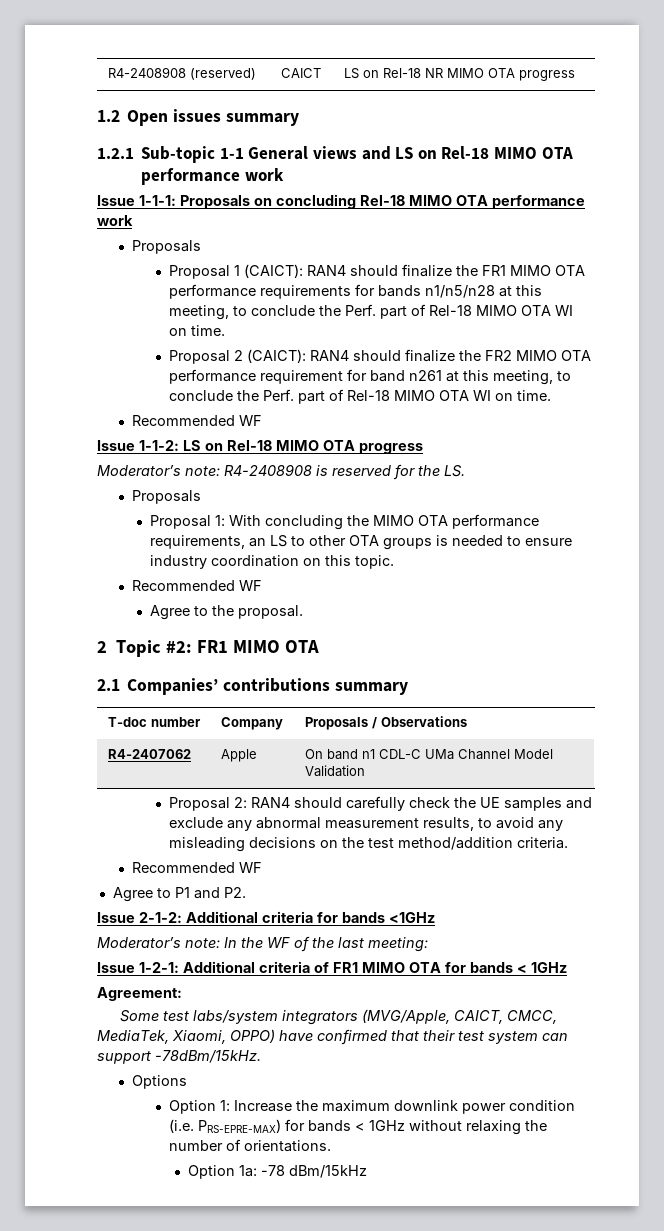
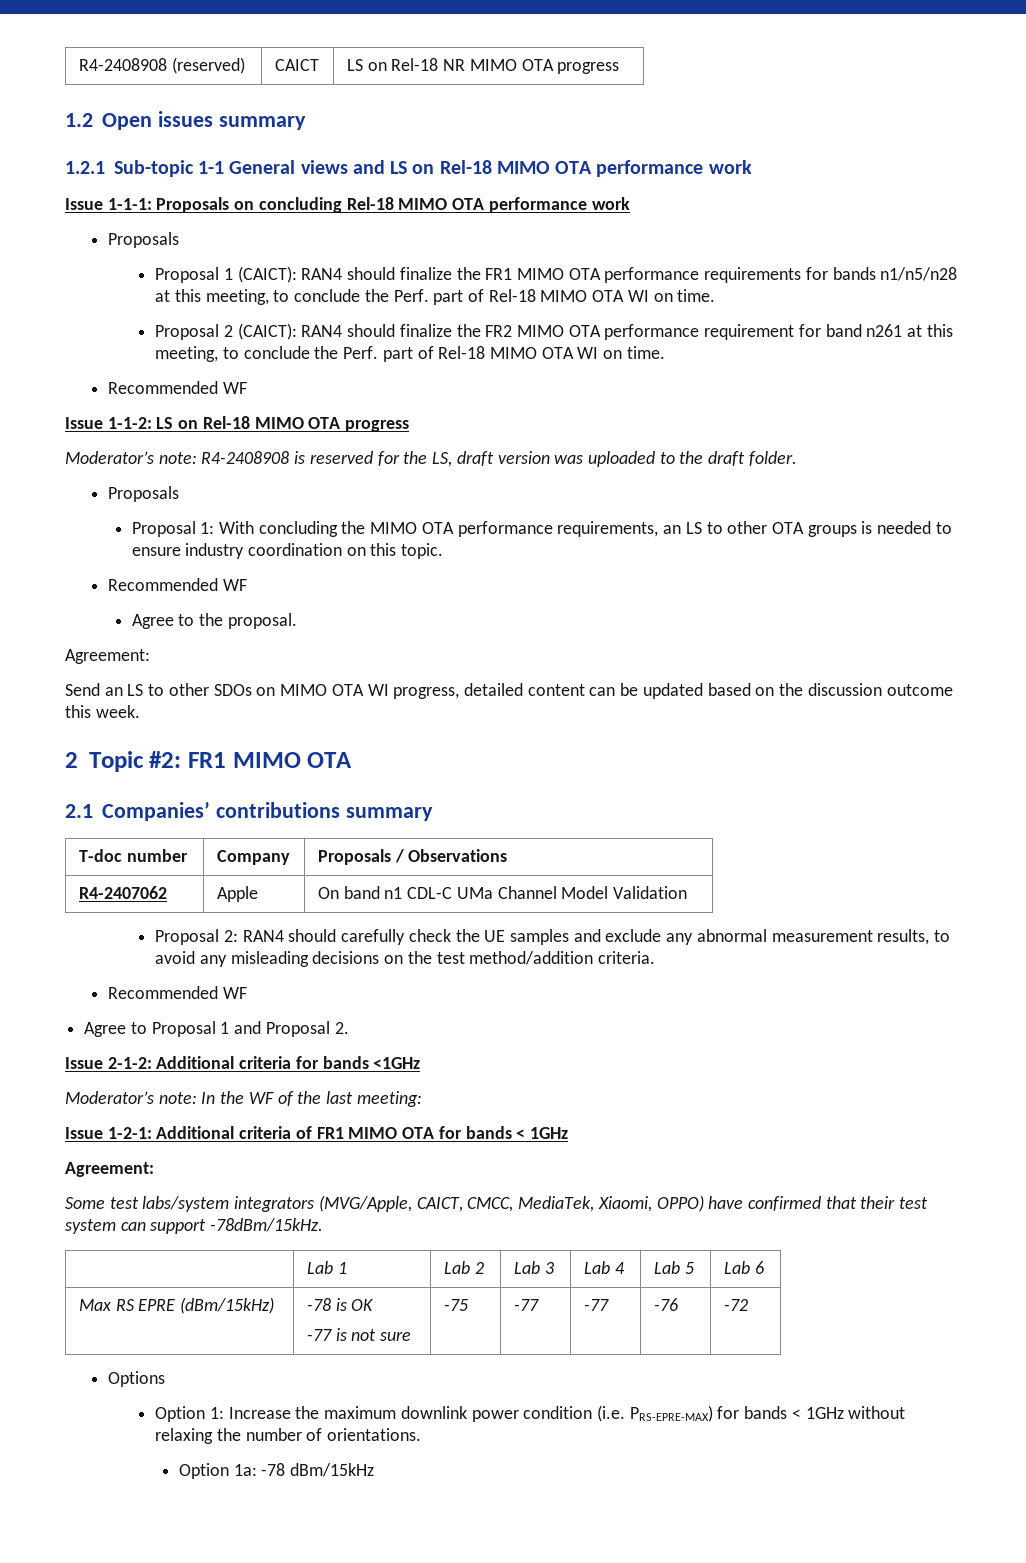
[444,465,465,477] LS. -> [432,451,797,467] LS, draft version was uploaded to the draft folder.
(304, 612) none -> [65,649,150,664] [65,683,953,699] [65,705,140,718] // Agreement: // Send an LS to other SDOs on MIMO OTA WI progress, detailed content can be updated based on the discussion outcome this week.
[174,887,246,899] P1 and P2. -> [151,1021,349,1037] Proposal 1 and Proposal 2.
(261, 1056) none -> [306,1261,347,1274] [443,1261,484,1274] [513,1261,554,1274] [583,1261,625,1274] [653,1261,694,1274] [723,1261,764,1274] [78,1297,275,1314] [306,1298,374,1311] [306,1328,412,1341] [443,1299,468,1311] [513,1299,539,1311] [583,1299,609,1311] [653,1298,678,1311] [723,1299,748,1311] // | Lab 1 | Lab 2 | Lab 3 | Lab 4 | Lab 5 | Lab 6 // Max RS EPRE (dBm/15kHz) | -78 is OK // -77 is not sure | -75 | -77 | -77 | -76 | -72

